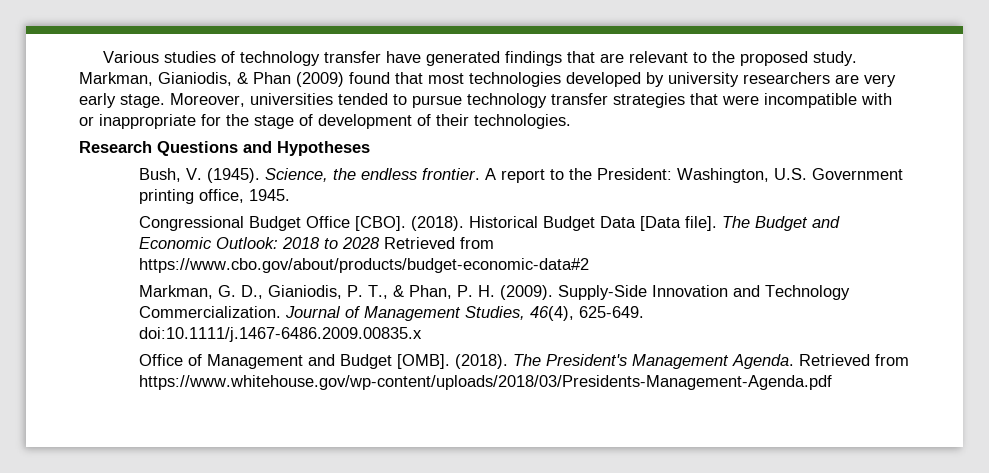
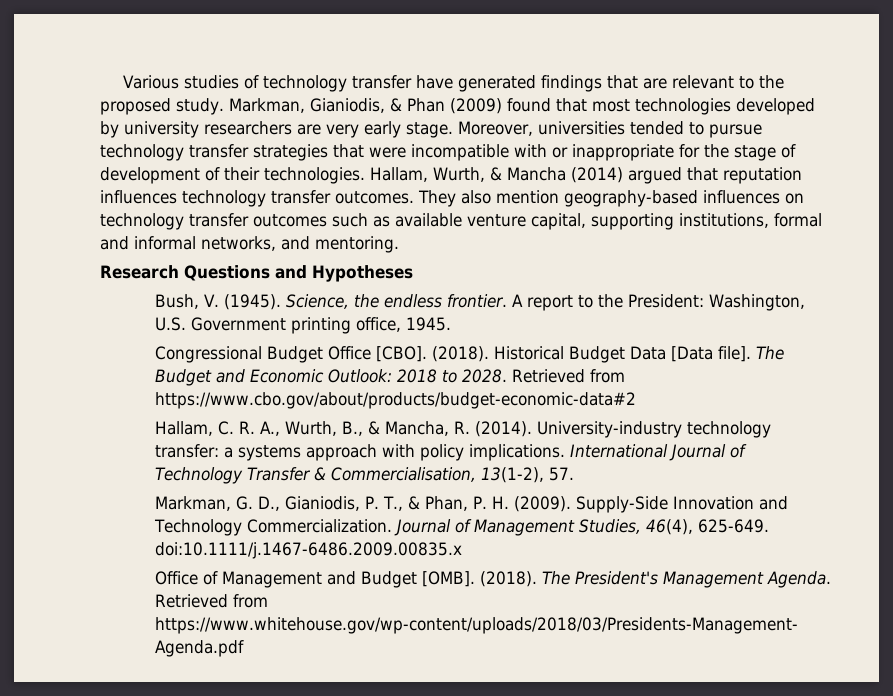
(571, 121) none -> [370,167,802,184] [100,190,804,207] [100,213,822,230] [100,236,399,253] Hallam, Wurth, & Mancha (2014) argued that reputation influences technology transfer outcomes. They also mention geography-based influences on technology transfer outcomes such as available venture capital, supporting institutions, formal and informal networks, and mentoring.
[342,237,381,249] 2028 -> [462,369,508,383] 2028.
(590, 265) none -> [155,421,772,438] [155,444,748,461] [155,467,575,484] // Hallam, C. R. A., Wurth, B., & Mancha, R. (2014). University-industry technology transfer: a systems approach with policy implications. International Journal of Technology Transfer & Commercialisation, 13(1-2), 57.

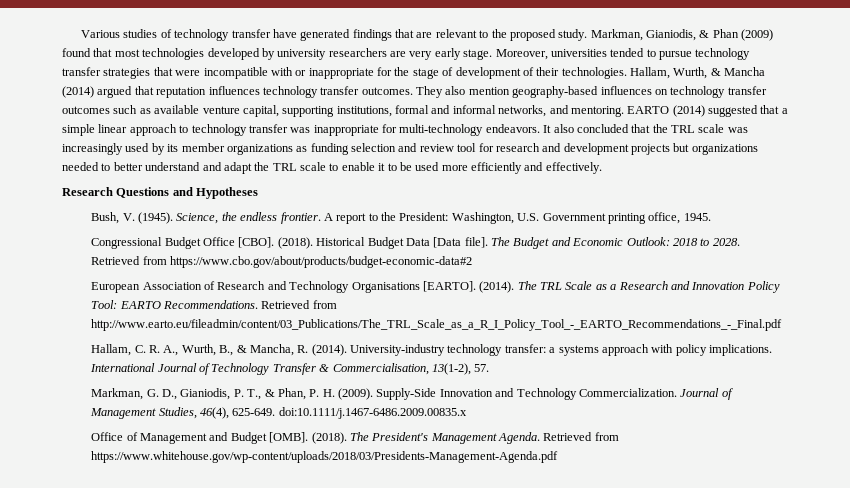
(399, 244) none -> [627,105,788,117] [62,124,748,136] [62,143,758,155] [62,162,602,174] EARTO (2014) suggested that a simple linear approach to technology transfer was inappropriate for multi-technology endeavors. It also concluded that the TRL scale was increasingly used by its member organizations as funding selection and review tool for research and development projects but organizations needed to better understand and adapt the TRL scale to enable it to be used more efficiently and effectively.
(637, 400) none -> [91,281,780,293] [91,300,337,309] [91,319,783,331] // European Association of Research and Technology Organisations [EARTO]. (2014). The TRL Scale as a Research and Innovation Policy Tool: EARTO Recommendations. Retrieved from http://www.earto.eu/fileadmin/content/03_Publications/The_TRL_Scale_as_a_R_I_Policy_Tool_-_EARTO_Recommendations_-_Final.pdf

